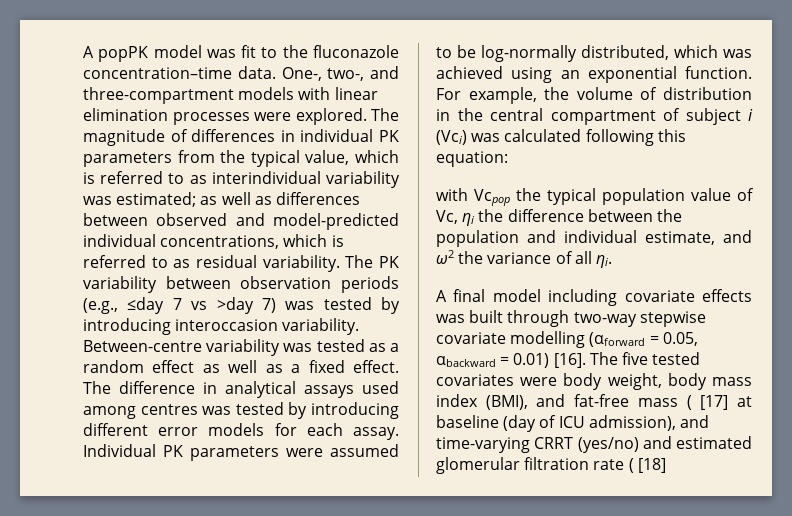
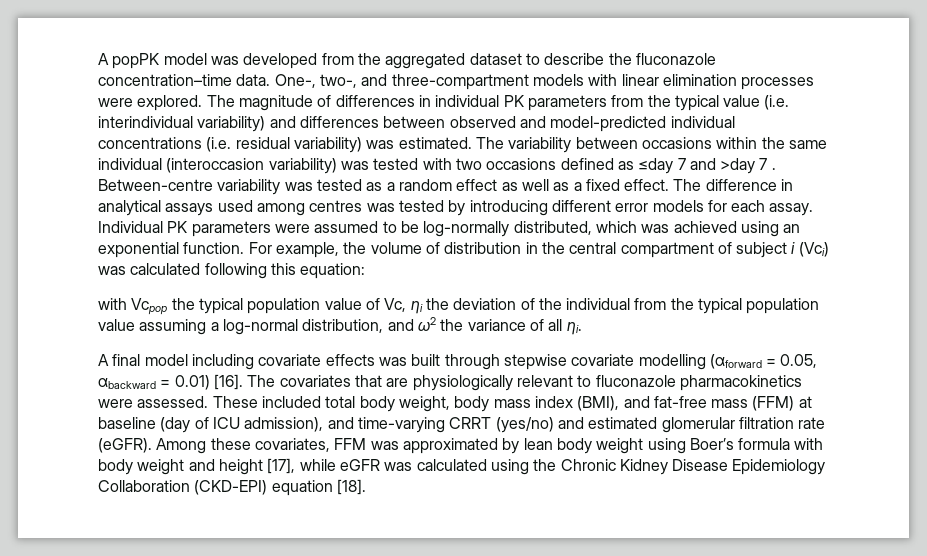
[241,45,278,58] fit to -> [243,53,605,69] developed from the aggregated dataset to describe
[305,150,399,165] [83,171,400,188] [83,192,272,207] value, which is referred to as interindividual variability was estimated; as well as -> [723,95,790,110] [98,116,296,132] value (i.e. interindividual variability) and
[160,234,344,249] [83,255,399,272] [83,276,399,293] [83,297,400,314] [83,318,360,335] concentrations, which is referred to as residual variability. The PK variability between observation periods (e.g., ≤day 7 vs >day 7) was tested by introducing interoccasion variability. -> [98,137,827,153] [98,158,776,174] concentrations (i.e. residual variability) was estimated. The variability between occasions within the same individual (interoccasion variability) was tested with two occasions defined as ≤day 7 and >day 7 .
[507,209,682,222] [436,230,715,247] difference between the population and individual estimate, -> [453,298,820,314] [98,319,384,335] deviation of the individual from the typical population value assuming a log-normal distribution,
[573,312,637,327] two-way -> (500, 362) none
[621,352,701,365] [436,374,558,386] five tested covariates were -> [279,375,802,391] [98,396,356,408] covariates that are physiologically relevant to fluconazole pharmacokinetics were assessed. These included total
[686,395,729,410] ( [17] -> [752,396,795,411] (FFM)
[628,458,666,473] ( [18] -> [98,438,824,454] [98,458,826,475] [98,479,366,496] (eGFR). Among these covariates, FFM was approximated by lean body weight using Boer’s formula with body weight and height [17], while eGFR was calculated using the Chronic Kidney Disease Epidemiology Collaboration (CKD-EPI) equation [18].

